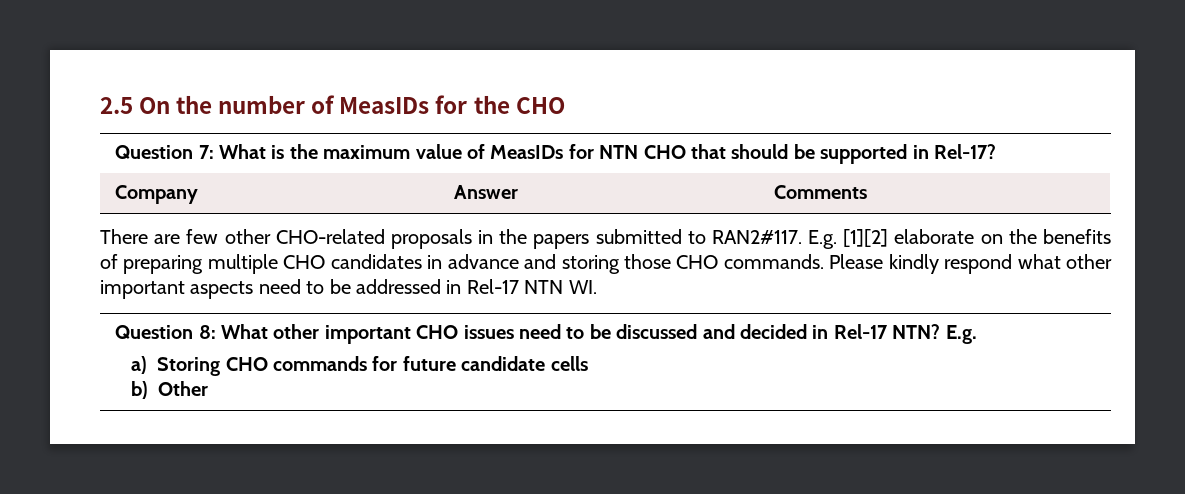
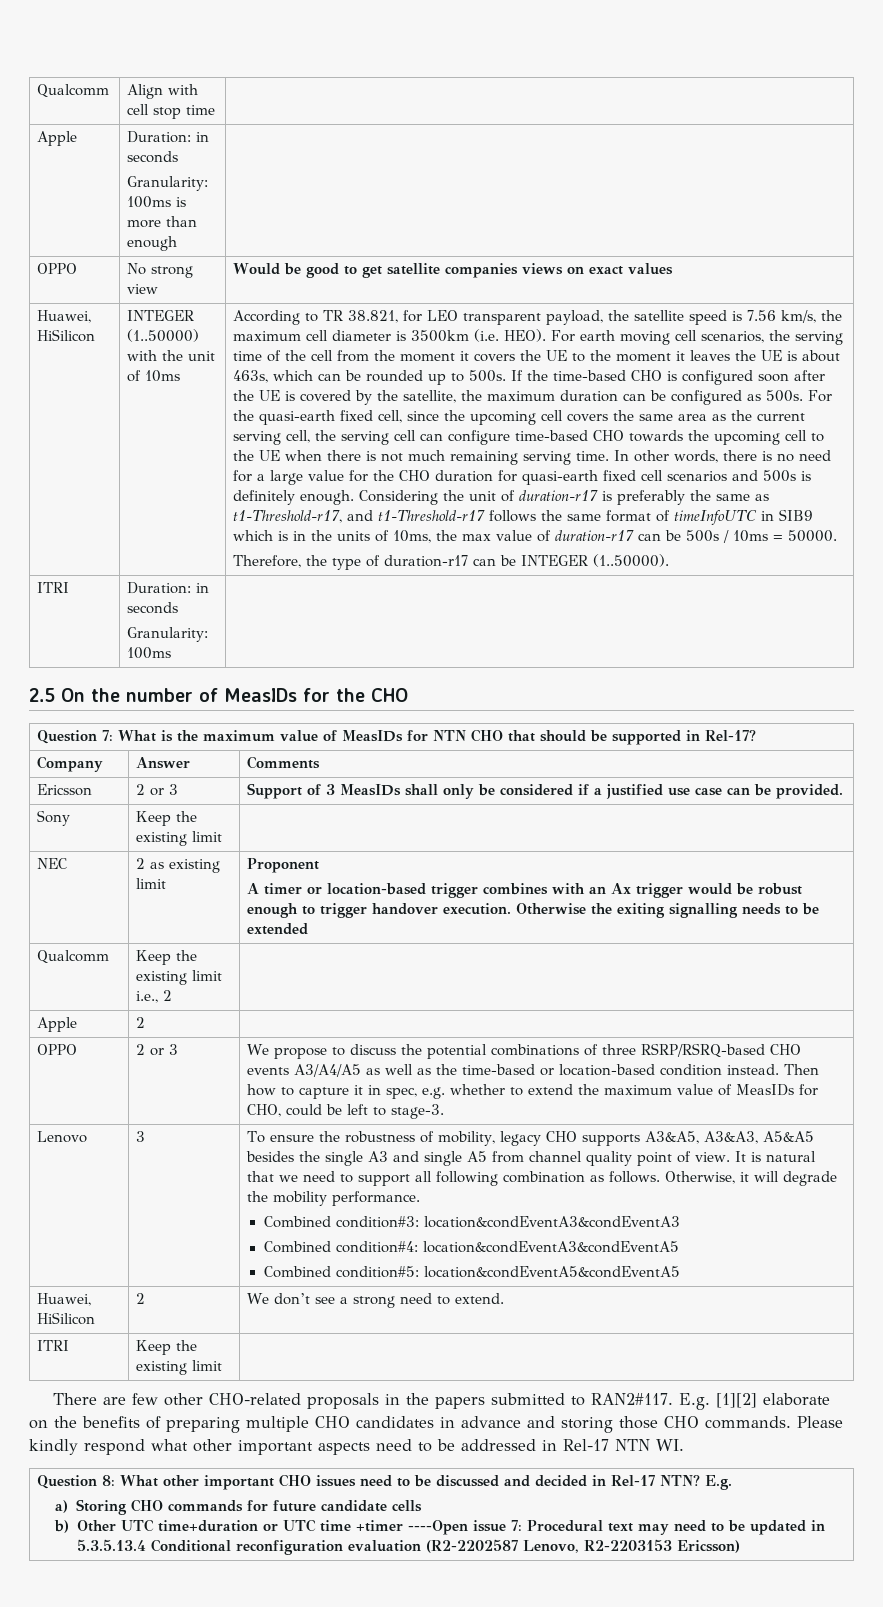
(100, 105) none -> [37,84,110,98] [127,84,199,99] [127,104,216,119] [37,131,78,146] [127,131,210,143] [127,151,179,163] [127,176,209,191] [127,196,187,208] [127,216,198,228] [127,236,178,251] [37,263,78,274] [127,263,194,278] [127,284,159,294] [233,263,674,278] [37,310,92,323] [37,329,96,342] [127,310,195,321] [127,329,200,342] [127,350,216,361] [127,370,181,382] [233,310,843,325] [233,329,844,345] [233,350,841,362] [233,370,826,385] [233,390,833,405] [233,410,806,425] [233,430,825,445] [233,450,832,465] [233,470,812,485] [233,490,770,505] [233,509,814,525] [233,530,838,543] [233,554,670,570] [37,582,70,593] [127,582,210,594] [127,602,179,614] [127,627,209,642] [127,647,172,659] Qualcomm | Align with cell stop time | // Apple | Duration: in seconds // Granularity: 100ms is more than enough | // OPPO | No strong view | Would be good to get satellite companies views on exact values // Huawei, HiSilicon | INTEGER (1..50000) with the unit of 10ms | According to TR 38.821, for LEO transparent payload, the satellite speed is 7.56 km/s, the maximum cell diameter is 3500km (i.e. HEO). For earth moving cell scenarios, the serving time of the cell from the moment it covers the UE to the moment it leaves the UE is about 463s, which can be rounded up to 500s. If the time-based CHO is configured soon after the UE is covered by the satellite, the maximum duration can be configured as 500s. For the quasi-earth fixed cell, since the upcoming cell covers the same area as the current serving cell, the serving cell can configure time-based CHO towards the upcoming cell to the UE when there is not much remaining serving time. In other words, there is no need for a large value for the CHO duration for quasi-earth fixed cell scenarios and 500s is definitely enough. Considering the unit of duration-r17 is preferably the same as t1-Threshold-r17, and t1-Threshold-r17 follows the same format of timeInfoUTC in SIB9 which is in the units of 10ms, the max value of duration-r17 can be 500s / 10ms = 50000. // Therefore, the type of duration-r17 can be INTEGER (1..50000). // ITRI | Duration: in seconds // Granularity: 100ms | //
(868, 192) none -> [37,784,93,796] [136,784,179,796] [247,783,844,799] [37,810,71,826] [136,811,198,826] [136,831,223,846] [37,858,68,869] [136,858,221,873] [136,878,167,889] [247,858,320,873] [247,883,803,898] [247,903,820,918] [247,923,309,935] [37,950,110,964] [136,950,198,965] [136,970,223,985] [136,990,173,1003] [37,1017,78,1032] [136,1017,146,1028] [37,1044,78,1055] [136,1044,179,1056] [247,1043,802,1059] [247,1064,820,1077] [247,1084,819,1099] [247,1104,445,1119] [37,1131,88,1143] [136,1131,146,1142] [247,1131,815,1146] [246,1151,817,1166] [247,1171,838,1186] [247,1191,421,1206] [263,1216,680,1228] [263,1241,679,1253] [263,1266,680,1278] [37,1293,92,1306] [37,1312,96,1325] [136,1293,146,1304] [247,1293,505,1308] [37,1340,70,1351] [136,1340,198,1355] [136,1360,223,1375] // Ericsson | 2 or 3 | Support of 3 MeasIDs shall only be considered if a justified use case can be provided. // Sony | Keep the existing limit | // NEC | 2 as existing limit | Proponent // A timer or location-based trigger combines with an Ax trigger would be robust enough to trigger handover execution. Otherwise the exiting signalling needs to be extended // Qualcomm | Keep the existing limit i.e., 2 | // Apple | 2 | // OPPO | 2 or 3 | We propose to discuss the potential combinations of three RSRP/RSRQ-based CHO events A3/A4/A5 as well as the time-based or location-based condition instead. Then how to capture it in spec, e.g. whether to extend the maximum value of MeasIDs for CHO, could be left to stage-3. // Lenovo | 3 | To ensure the robustness of mobility, legacy CHO supports A3&A5, A3&A3, A5&A5 besides the single A3 and single A5 from channel quality point of view. It is natural that we need to support all following combination as follows. Otherwise, it will degrade the mobility performance. // Combined condition#3: location&condEventA3&condEventA3 // Combined condition#4: location&condEventA3&condEventA5 // Combined condition#5: location&condEventA5&condEventA5 // Huawei, HiSilicon | 2 | We don’t see a strong need to extend. // ITRI | Keep the existing limit |
(209, 388) none -> [120,1519,825,1535] [76,1539,740,1555] UTC time+duration or UTC time +timer ----Open issue 7: Procedural text may need to be updated in 5.3.5.13.4 Conditional reconfiguration evaluation (R2-2202587 Lenovo, R2-2203153 Ericsson)

